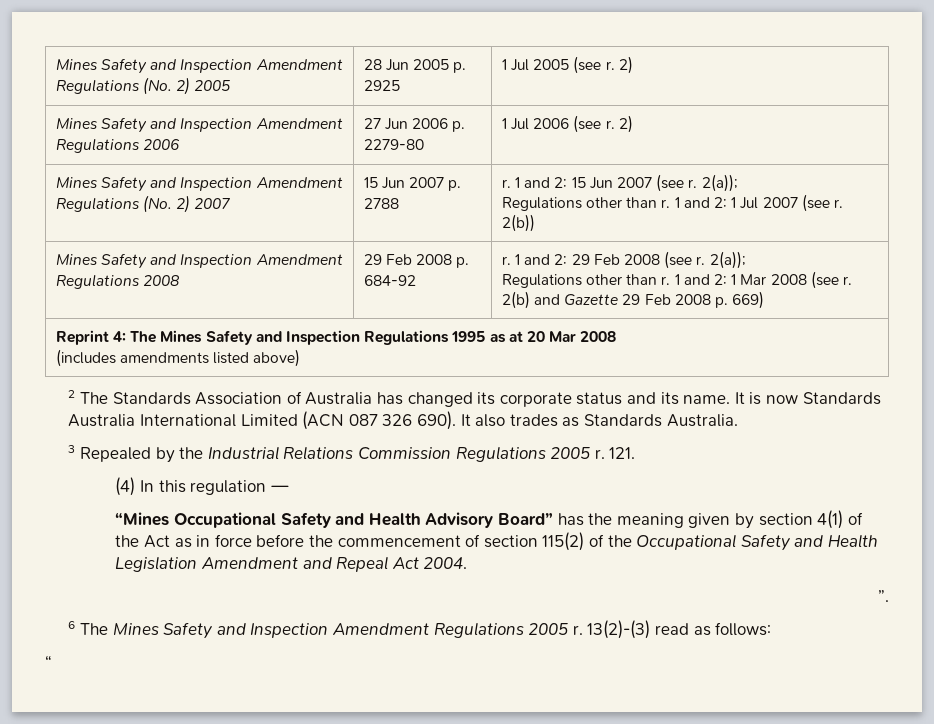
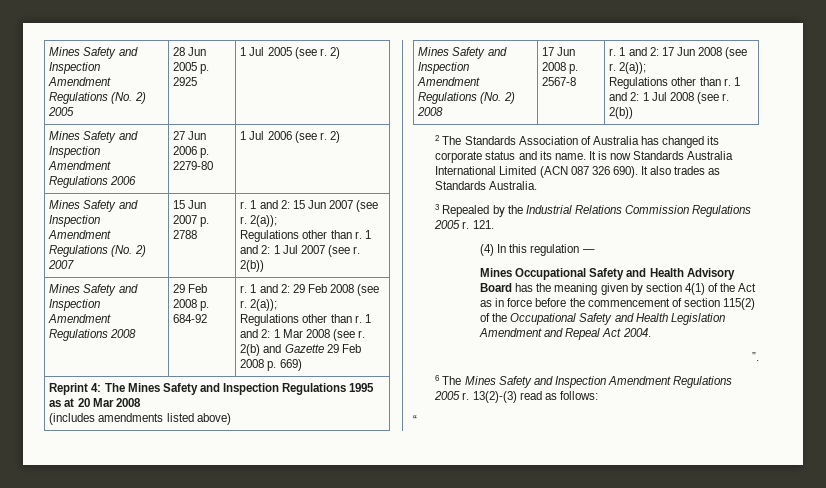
(301, 358) none -> [418,47,507,59] [418,62,470,74] [417,77,481,86] [418,92,515,104] [417,107,444,116] [542,47,576,56] [542,62,579,74] [542,77,577,86] [609,47,748,59] [609,62,647,74] [609,77,740,89] [609,92,729,104] [609,107,634,119] // Mines Safety and Inspection Amendment Regulations (No. 2) 2008 | 17 Jun 2008 p. 2567-8 | r. 1 and 2: 17 Jun 2008 (see r. 2(a)); // Regulations other than r. 1 and 2: 1 Jul 2008 (see r. 2(b))
[115,512,170,526] “Mines -> [480,268,513,277] Mines
[498,513,554,525] Board” -> [480,283,513,292] Board

